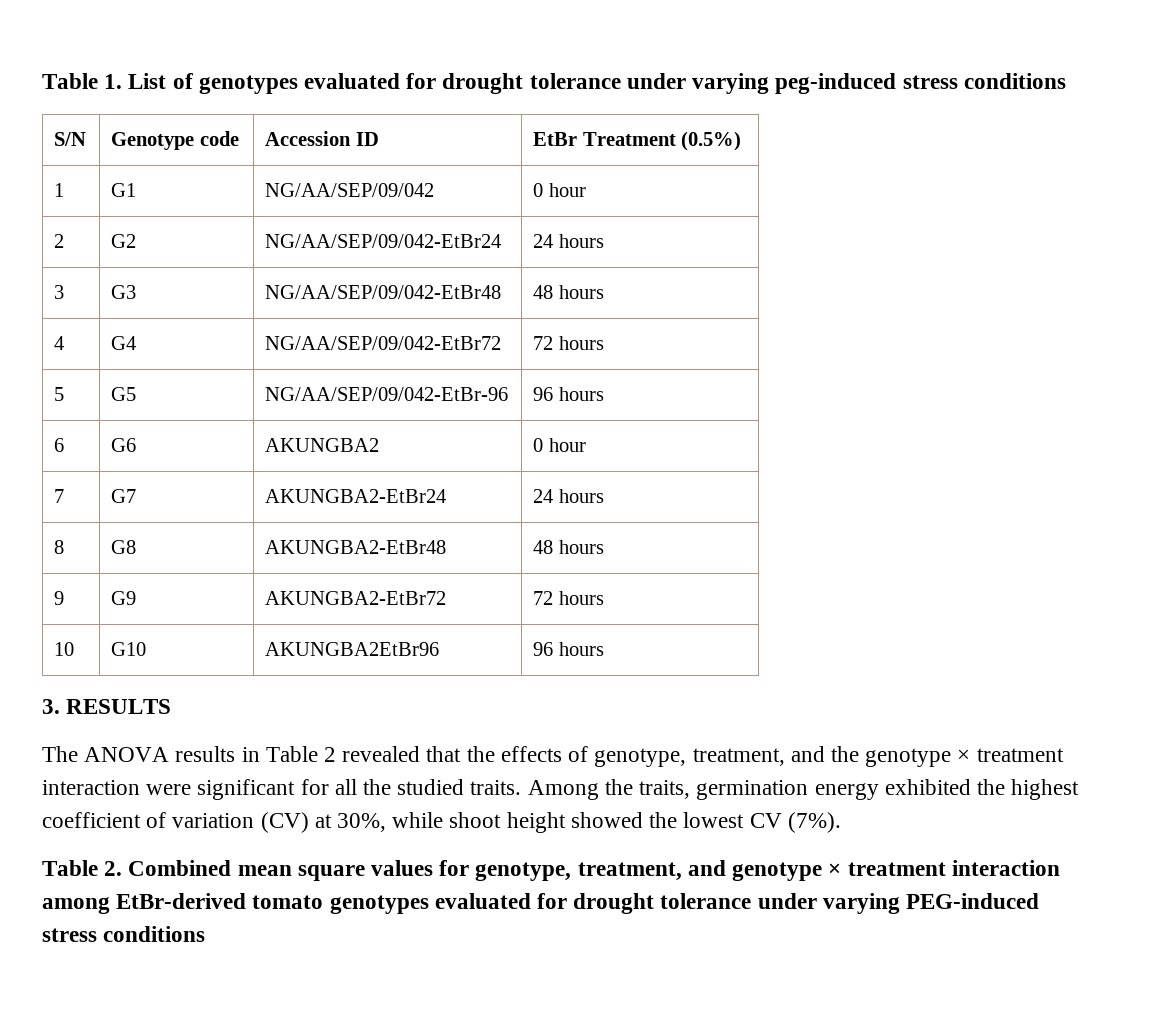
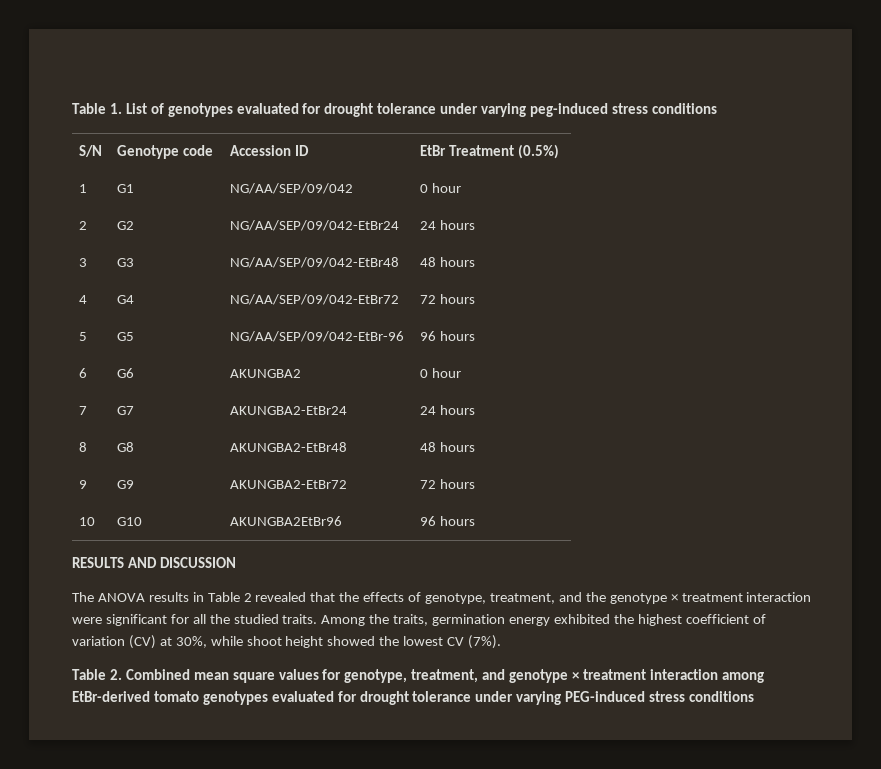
[42,699,60,714] 3. -> (476, 521) none
(172, 706) none -> [127,557,236,568] AND DISCUSSION

